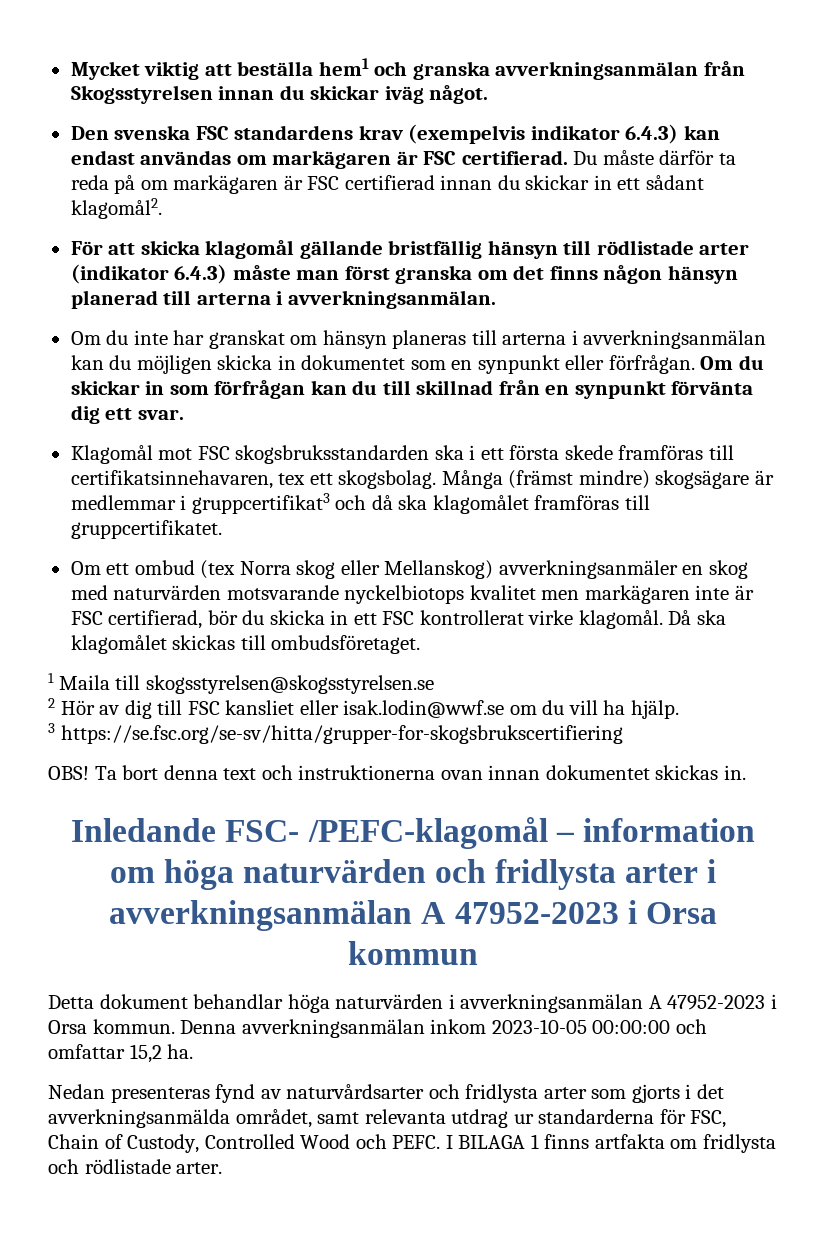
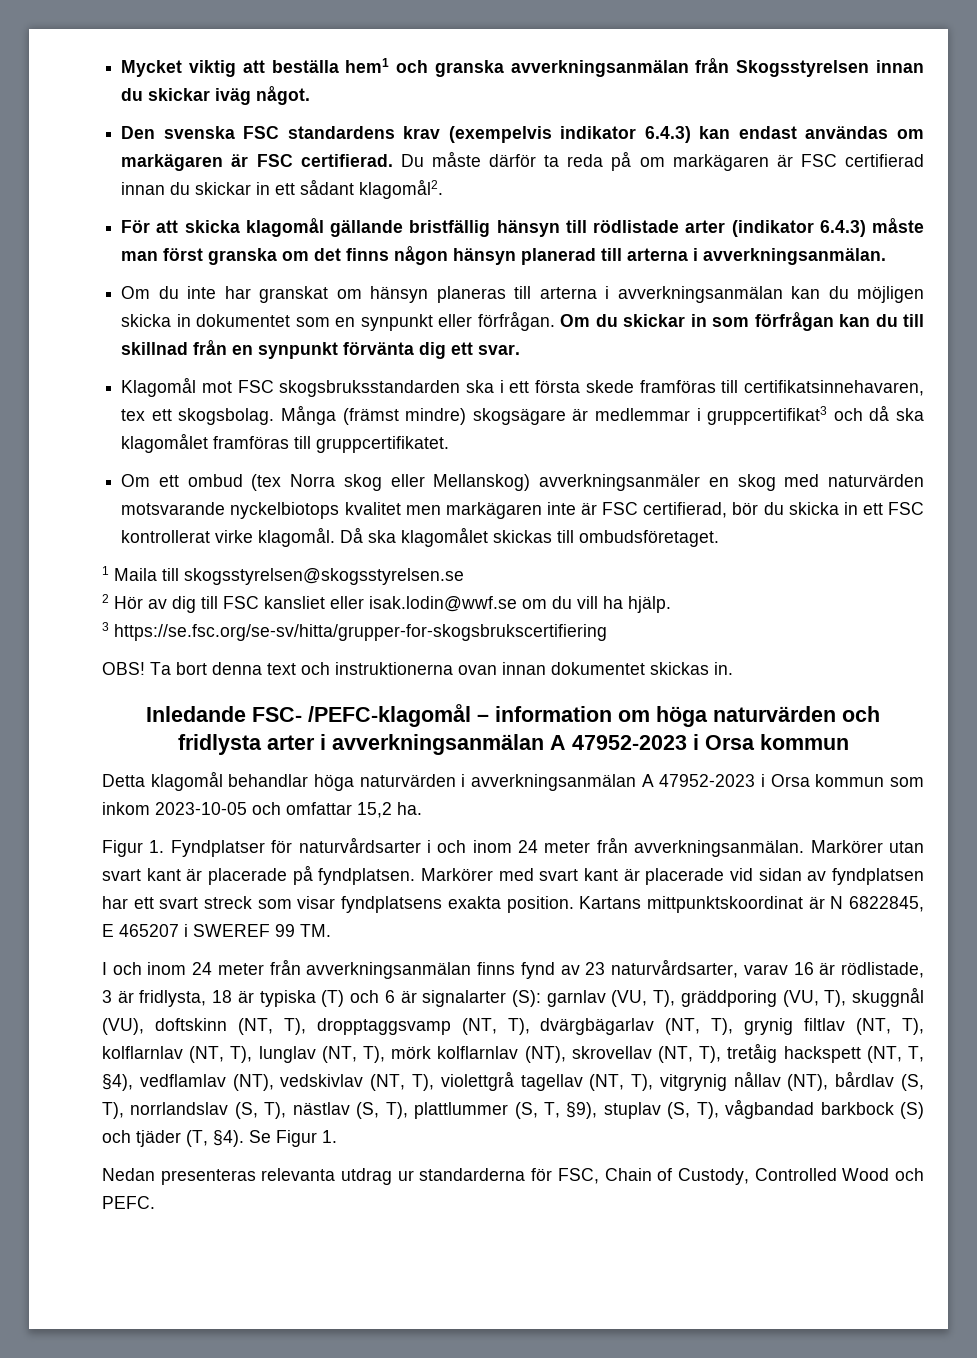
[99,994,188,1009] dokument -> [150,771,223,791] klagomål
[92,1019,425,1038] kommun. Denna avverkningsanmälan -> [815,774,924,787] kommun som
[592,1020,671,1034] 00:00:00 -> (247, 808) none
[48,1084,724,1103] [48,1109,360,1128] Nedan presenteras fynd av naturvårdsarter och fridlysta arter som gjorts i det avverkningsanmälda området, samt -> [102,837,924,857] [102,865,924,885] [102,896,925,913] [102,924,331,937] [102,959,925,979] [102,987,924,1007] [102,1018,924,1035] [102,1043,925,1063] [102,1071,925,1091] [102,1099,924,1119] [102,1130,337,1147] [102,1168,256,1185] Figur 1. Fyndplatser för naturvårdsarter i och inom 24 meter från avverkningsanmälan. Markörer utan svart kant är placerade på fyndplatsen. Markörer med svart kant är placerade vid sidan av fyndplatsen har ett svart streck som visar fyndplatsens exakta position. Kartans mittpunktskoordinat är N 6822845, E 465207 i SWEREF 99 TM. // I och inom 24 meter från avverkningsanmälan finns fynd av 23 naturvårdsarter, varav 16 är rödlistade, 3 är fridlysta, 18 är typiska (T) och 6 är signalarter (S): garnlav (VU, T), gräddporing (VU, T), skuggnål (VU), doftskinn (NT, T), dropptaggsvamp (NT, T), dvärgbägarlav (NT, T), grynig filtlav (NT, T), kolflarnlav (NT, T), lunglav (NT, T), mörk kolflarnlav (NT), skrovellav (NT, T), tretåig hackspett (NT, T, §4), vedflamlav (NT), vedskivlav (NT, T), violettgrå tagellav (NT, T), vitgrynig nållav (NT), bårdlav (S, T), norrlandslav (S, T), nästlav (S, T), plattlummer (S, T, §9), stuplav (S, T), vågbandad barkbock (S) och tjäder (T, §4). Se Figur 1. // Nedan presenteras
[445,1134,776,1153] [48,1159,223,1174] I BILAGA 1 finns artfakta om fridlysta och rödlistade arter. -> (155, 1202) none

